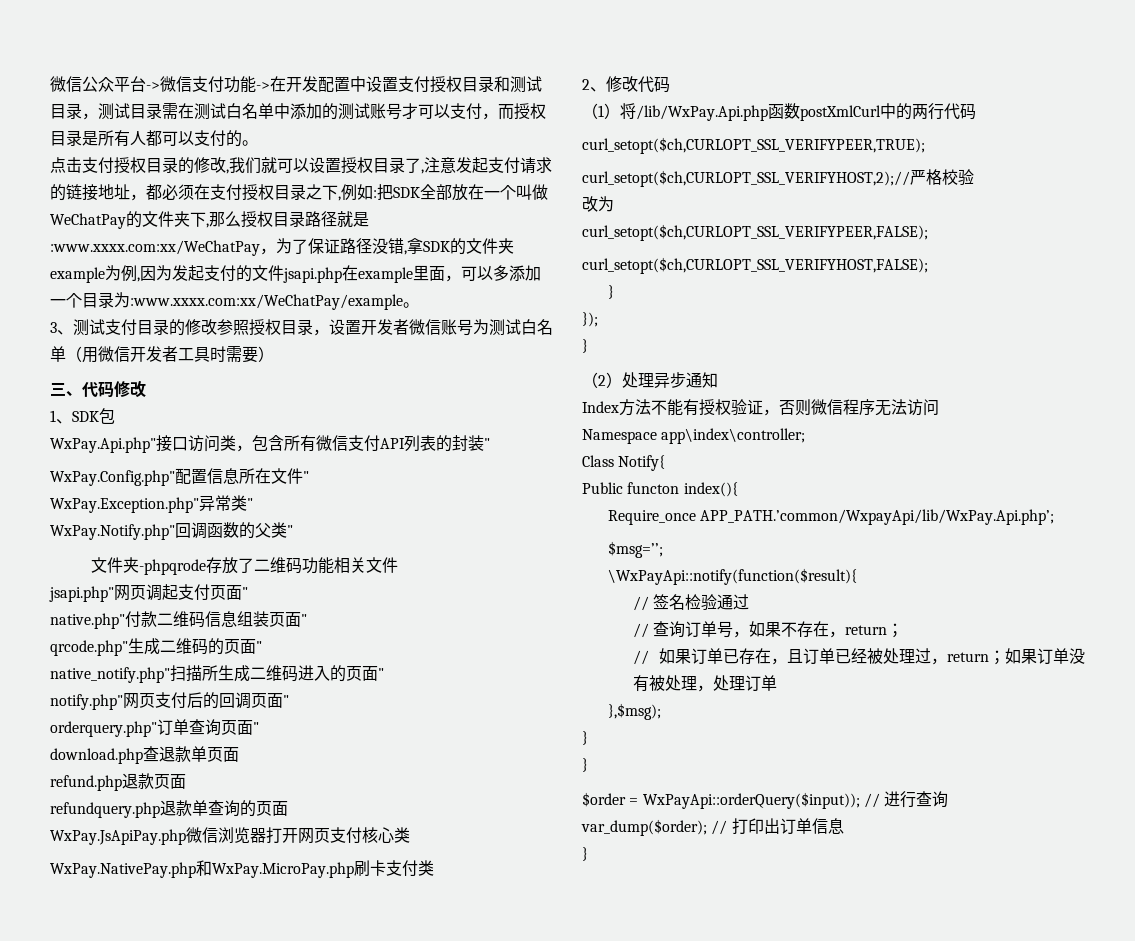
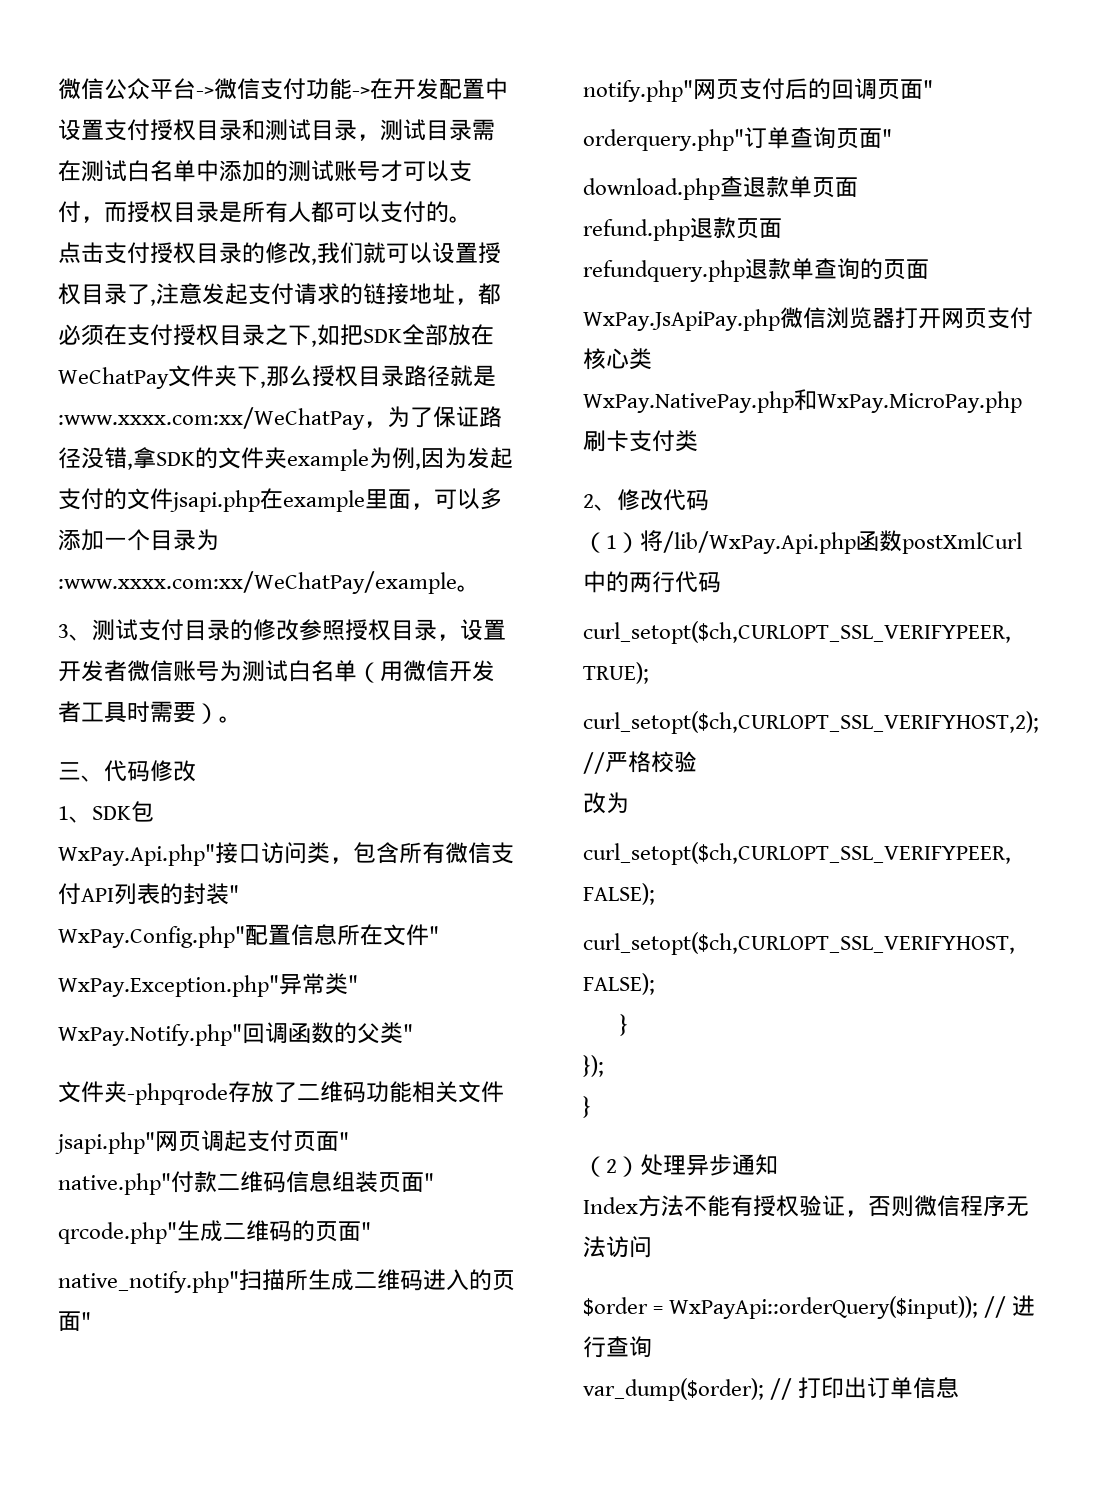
[341,184,377,201] 例如: -> [317,324,340,346] 如
[484,184,548,200] [50,211,142,229] 一个叫做WeChatPay的 -> [58,367,169,389] WeChatPay
(274, 354) none -> [219,716,242,723] 。
[582,428,806,444] [582,455,666,471] [582,482,738,497] [607,509,1054,525] [607,541,663,558] [607,568,857,585] [633,594,750,611] [633,621,904,638] [633,648,1085,665] [633,675,778,692] [607,703,661,720] [582,731,588,745] [582,758,588,772] // Namespace app\index\controller; // Class Notify{ // Public functon index(){ // Require_once APP_PATH.’common/WxpayApi/lib/WxPay.Api.php’; // $msg=’’; // \WxPayApi::notify(function($result){ // // 签名检验通过 // // 查询订单号，如果不存在，return； // // 如果订单已存在，且订单已经被处理过，return；如果订单没有被处理，处理订单 // },$msg); // } // } -> (652, 1247) none
[582,847,588,861] // } -> (960, 1387) none

